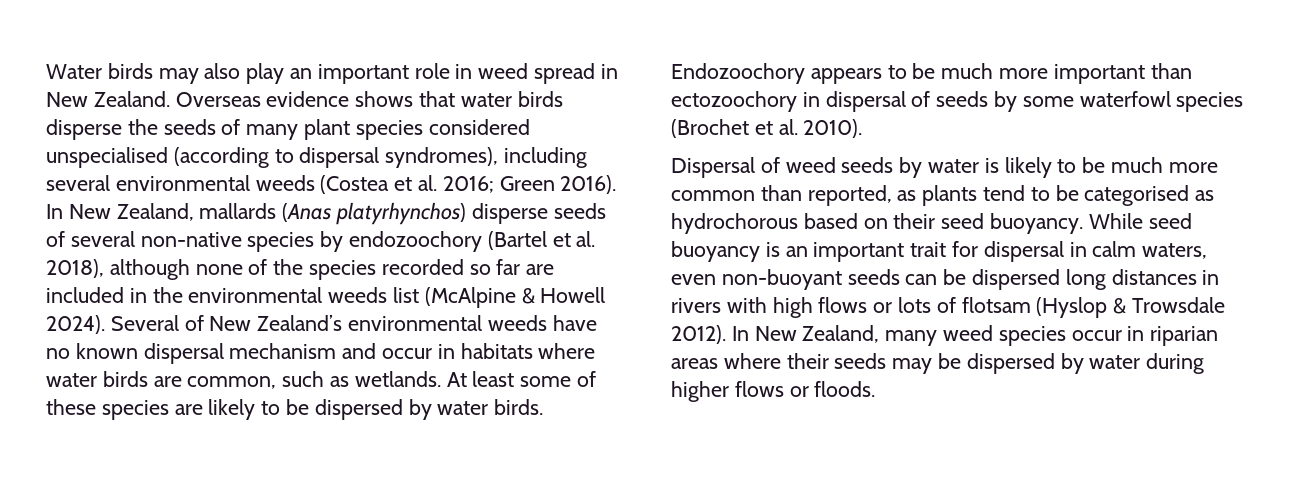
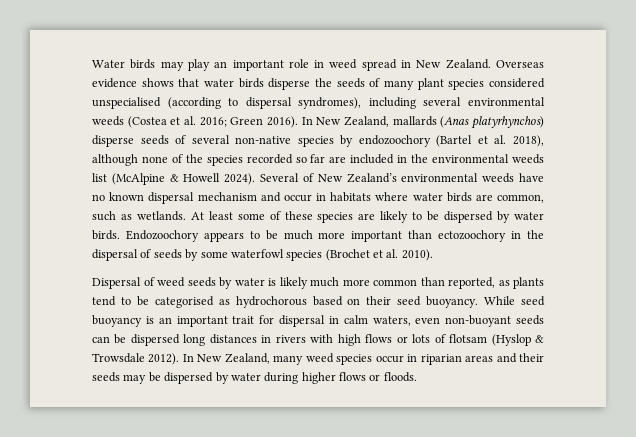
[204,63,241,79] also -> (184, 66) none
(820, 99) none -> [527,230,545,239] the
[1057,157,1106,173] to be -> (308, 283) none
[723,353,781,369] where -> [496,353,517,363] and

